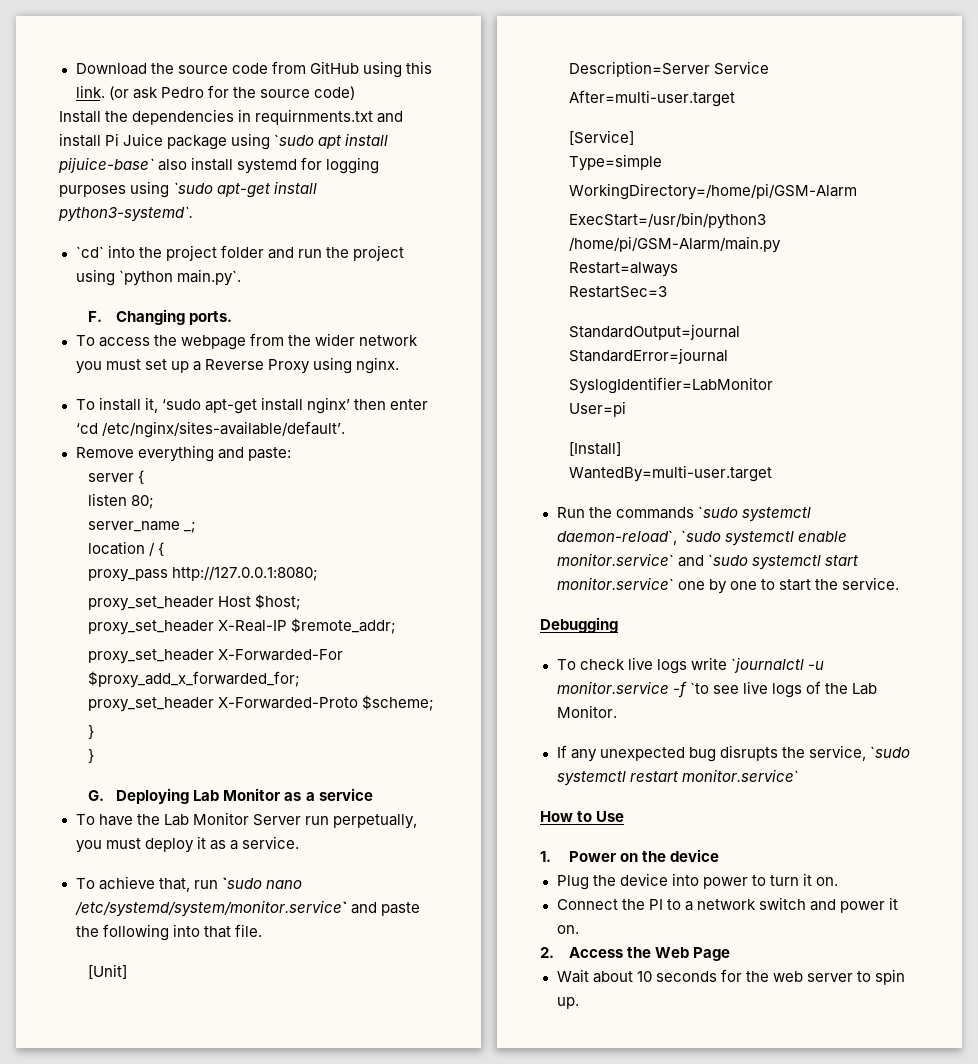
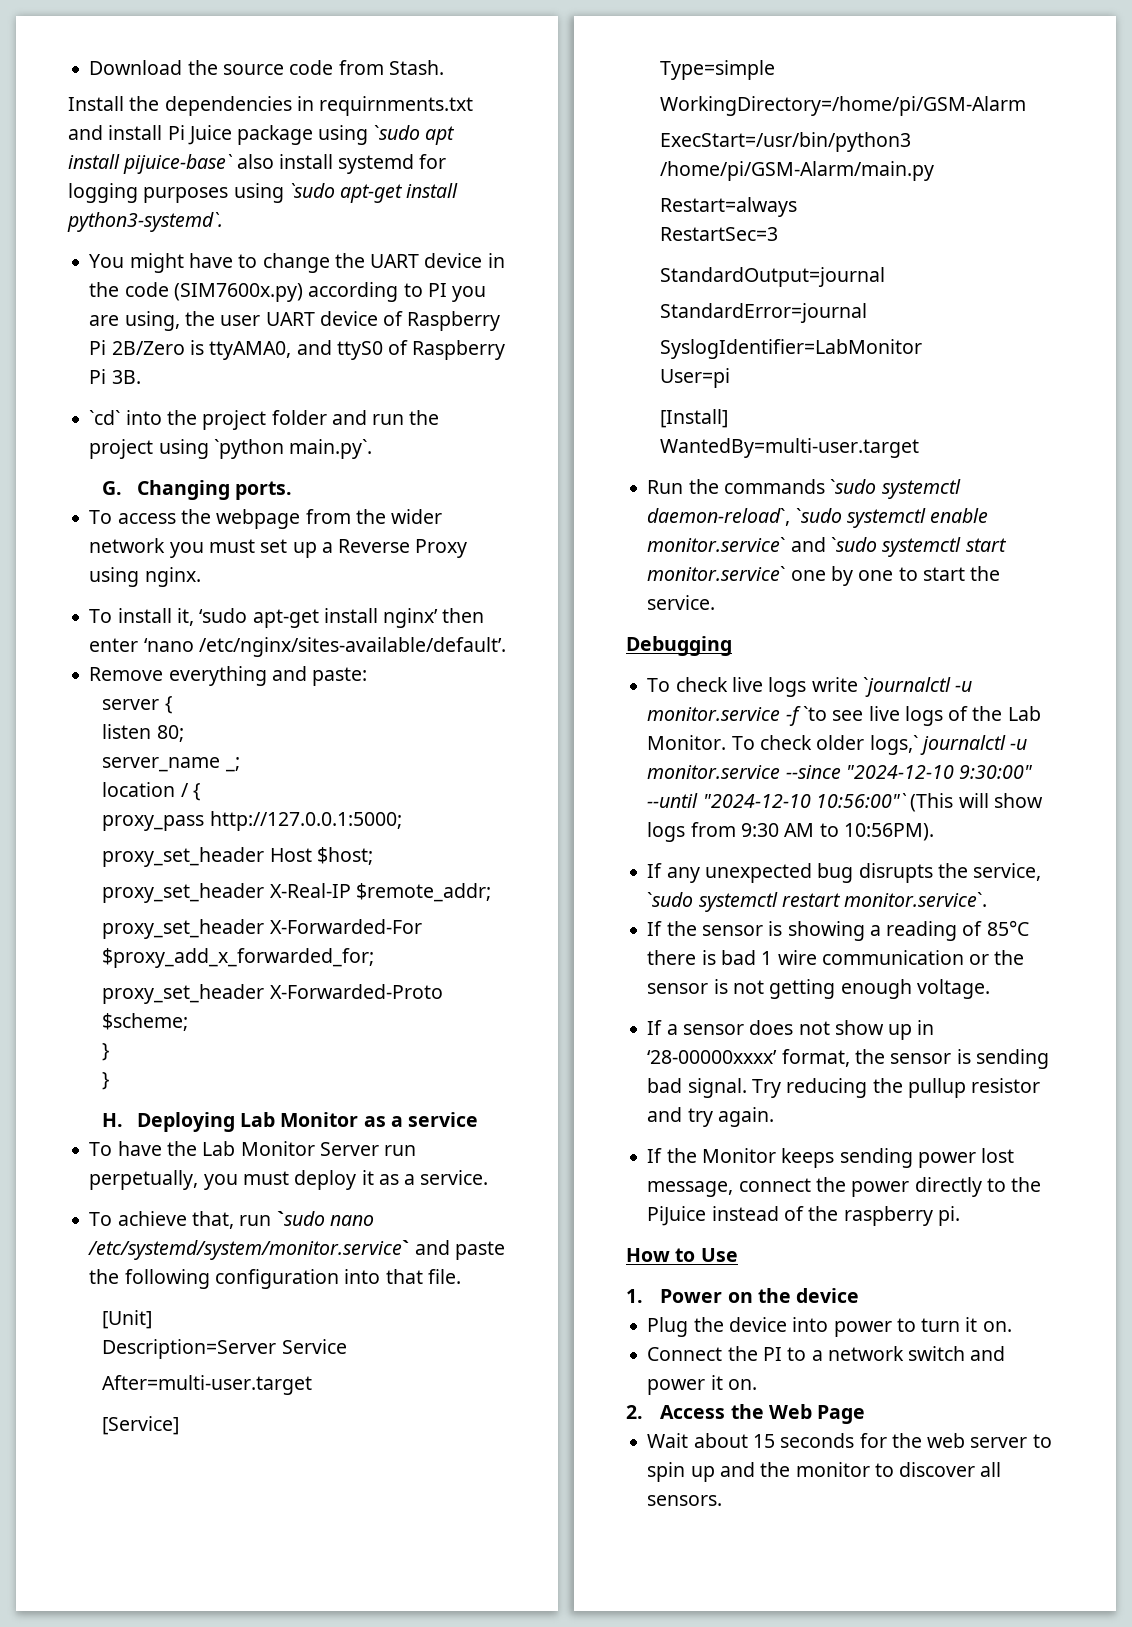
[309,61,432,78] [75,85,355,100] GitHub using this link. (or ask Pedro for the source code) -> [388,60,444,75] Stash.
(193, 214) none -> [89,253,505,273] [89,282,487,302] [89,311,501,331] [89,340,506,360] [89,369,141,384] // You might have to change the UART device in the code (SIM7600x.py) according to PI you are using, the user UART device of Raspberry Pi 2B/Zero is ttyAMA0, and ttyS0 of Raspberry Pi 3B.
[87,311,102,322] F. -> [102,481,123,495] G.
[75,423,98,434] ‘cd -> [143,638,194,652] ‘nano
[171,566,318,581] http://127.0.0.1:8080; -> [209,811,402,831] http://127.0.0.1:5000;
[87,790,104,801] G. -> [102,1113,124,1127] H.
(169, 932) none -> [214,1269,339,1289] configuration
(617, 711) none -> [731,735,1028,755] [647,765,1034,779] [647,793,1043,812] [647,822,934,842] To check older logs,` journalctl -u monitor.service --since "2024-12-10 9:30:00" --until "2024-12-10 10:56:00"` (This will show logs from 9:30 AM to 10:56PM).
[681,769,799,782] monitor.service` -> [844,892,988,907] [647,920,1029,941] [647,950,1025,965] [647,979,990,999] [647,1020,935,1040] [647,1049,1049,1069] [647,1078,1041,1098] [647,1107,774,1127] [647,1148,1015,1168] [647,1177,1042,1197] [647,1206,960,1226] monitor.service`. // If the sensor is showing a reading of 85°C there is bad 1 wire communication or the sensor is not getting enough voltage. // If a sensor does not show up in ‘28-00000xxxx’ format, the sensor is sending bad signal. Try reducing the pullup resistor and try again. // If the Monitor keeps sending power lost message, connect the power directly to the PiJuice instead of the raspberry pi.
[636,971,652,982] 10 -> [752,1434,775,1448] 15
[556,997,579,1009] up. -> [690,1462,1002,1482] [647,1495,723,1506] up and the monitor to discover all sensors.

